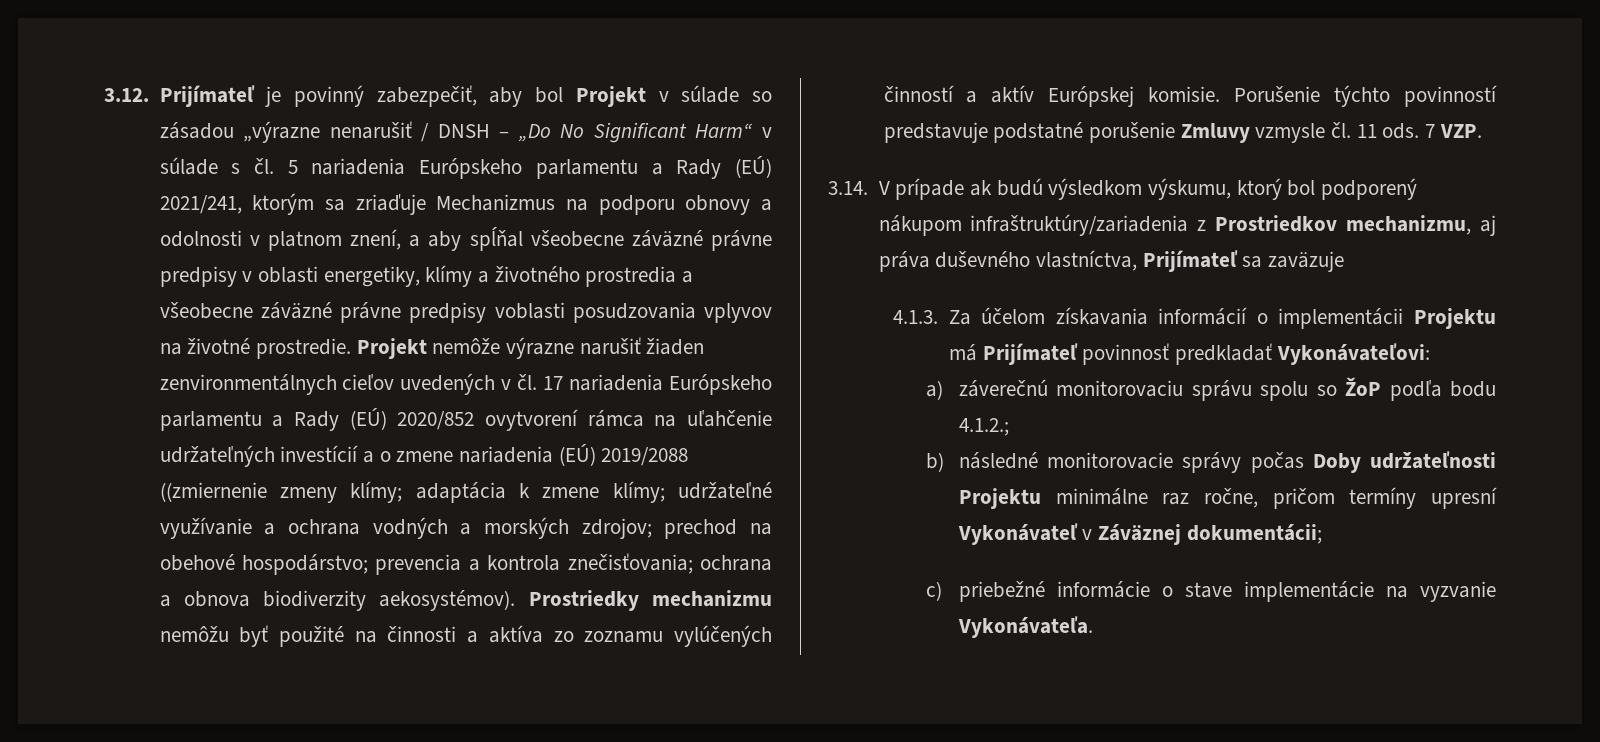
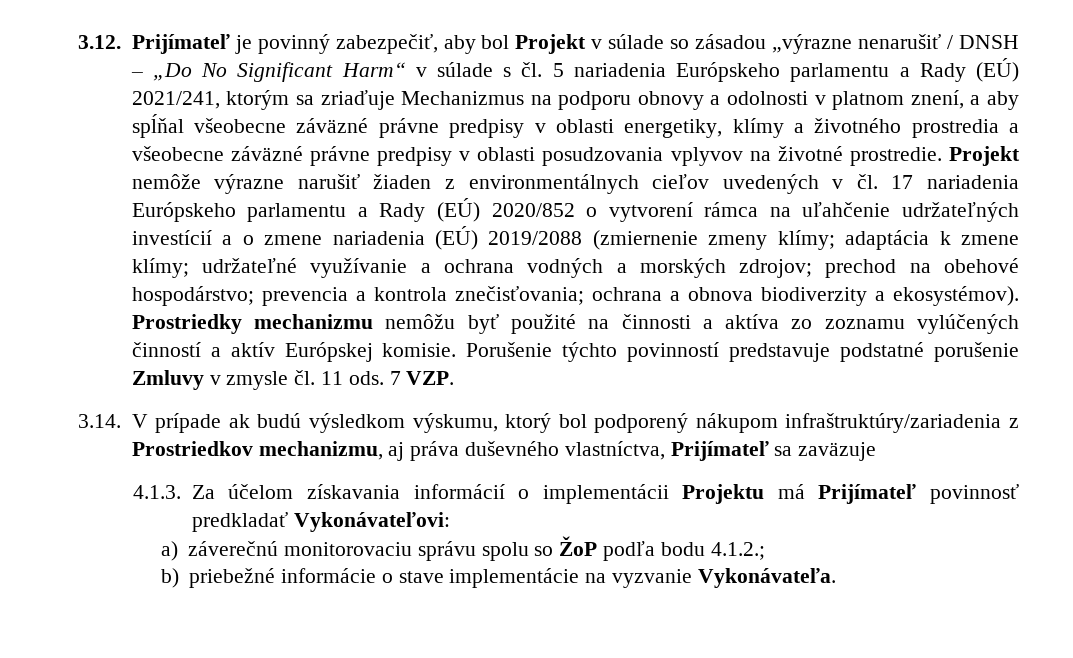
[494,302,565,319] voblasti -> [459,147,536,161] v oblasti
[159,374,337,395] zenvironmentálnych -> [445,174,639,194] z environmentálnych
[484,409,578,431] ovytvorení -> [586,202,693,222] o vytvorení
[159,482,267,502] ((zmiernenie -> [592,230,698,250] (zmiernenie
[379,590,516,611] aekosystémov). -> [874,286,1019,306] a ekosystémov).
[1255,123,1326,143] vzmysle -> [209,371,289,390] v zmysle
[958,451,1496,473] [958,487,1497,509] [957,523,1322,545] [926,581,943,601] následné monitorovacie správy počas Doby udržateľnosti Projektu minimálne raz ročne, pričom termíny upresní Vykonávateľ v Záväznej dokumentácii; // c) -> (179, 578) none

